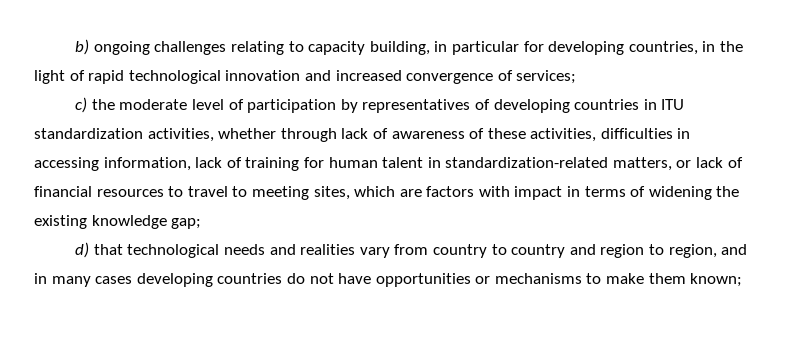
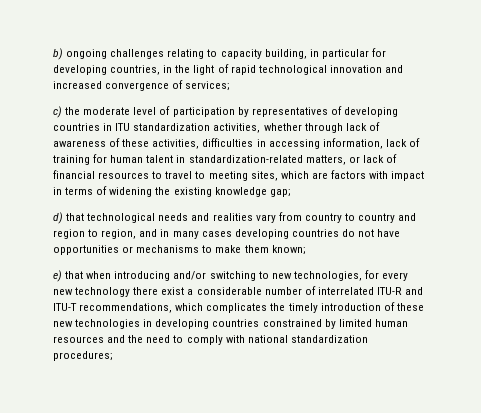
(743, 280) none -> [53,270,409,282] [53,286,424,297] [53,302,424,313] [53,319,408,329] [53,335,368,345] [53,351,113,361] // e) that when introducing and/or switching to new technologies, for every new technology there exist a considerable number of interrelated ITU-R and ITU-T recommendations, which complicates the timely introduction of these new technologies in developing countries constrained by limited human resources and the need to comply with national standardization procedures;

